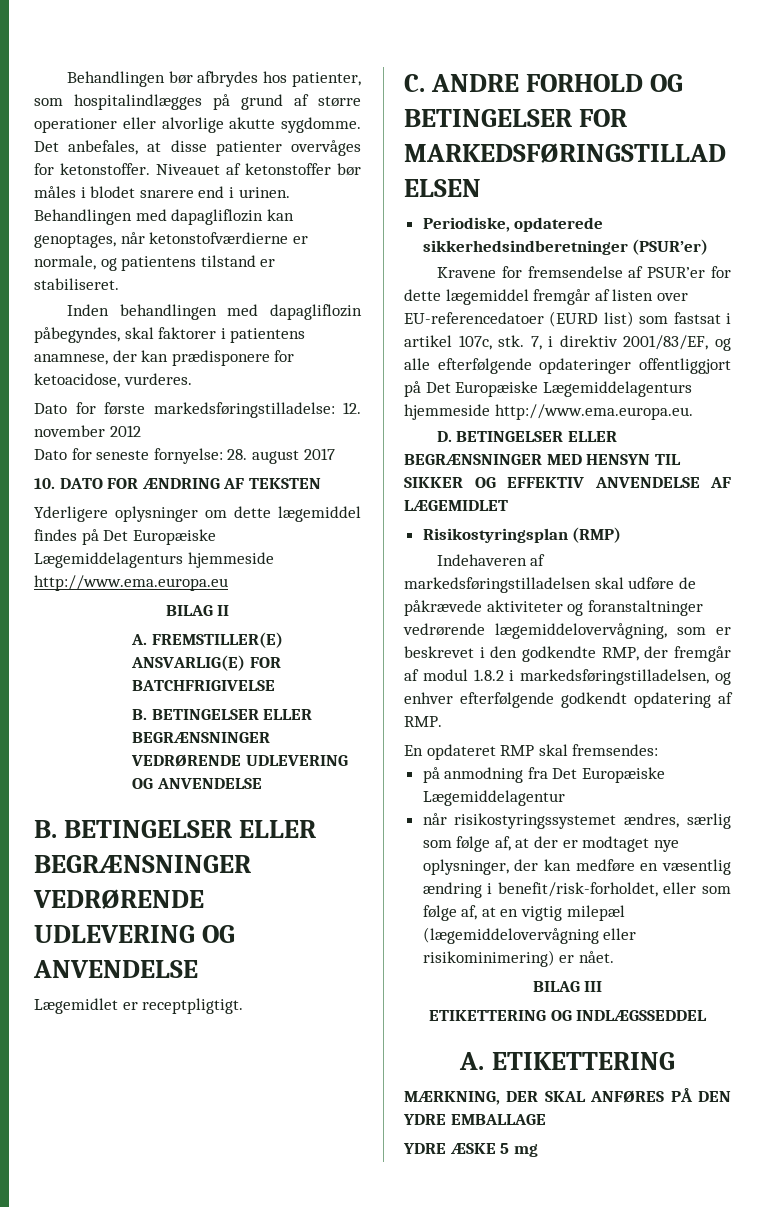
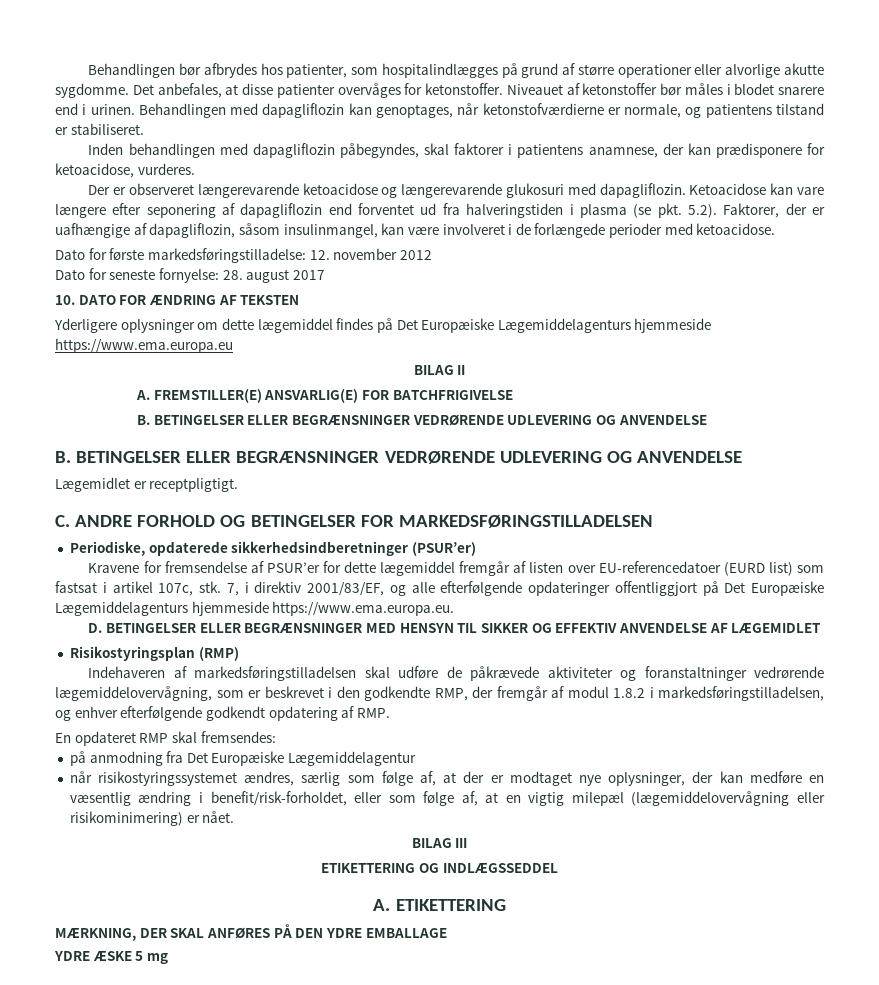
(192, 379) none -> [88,183,824,198] [55,203,826,218] [55,223,776,238] // Der er observeret længerevarende ketoacidose og længerevarende glukosuri med dapagliflozin. Ketoacidose kan vare længere efter seponering af dapagliflozin end forventet ud fra halveringstiden i plasma (se pkt. 5.2). Faktorer, der er uafhængige af dapagliflozin, såsom insulinmangel, kan være involveret i de forlængede perioder med ketoacidose.
[34,575,228,591] http://www.ema.europa.eu -> [55,338,233,353] https://www.ema.europa.eu
[494,404,693,420] http://www.ema.europa.eu. -> [272,601,455,616] https://www.ema.europa.eu.

